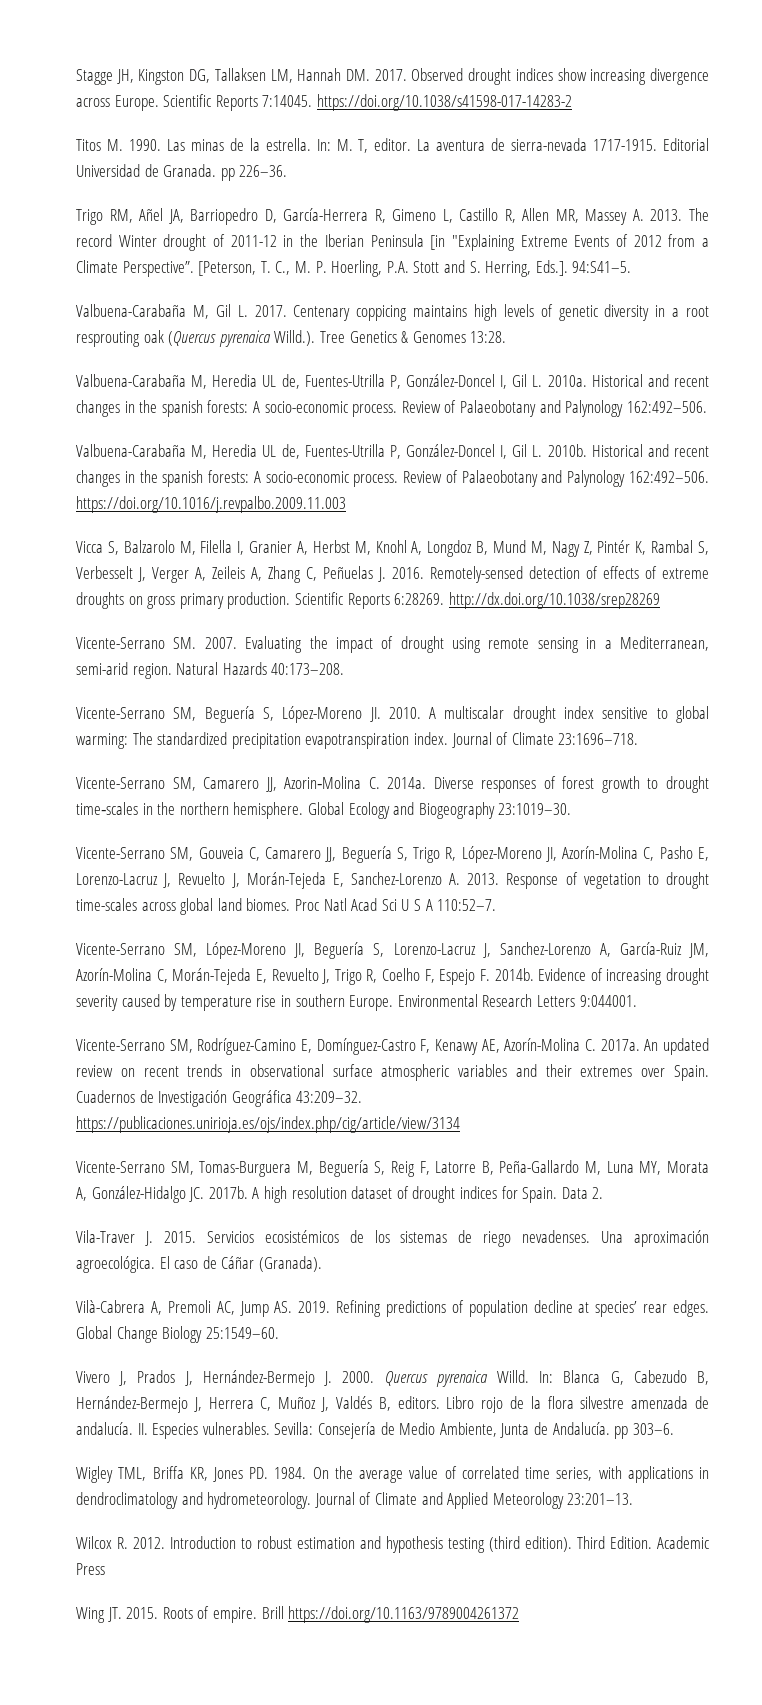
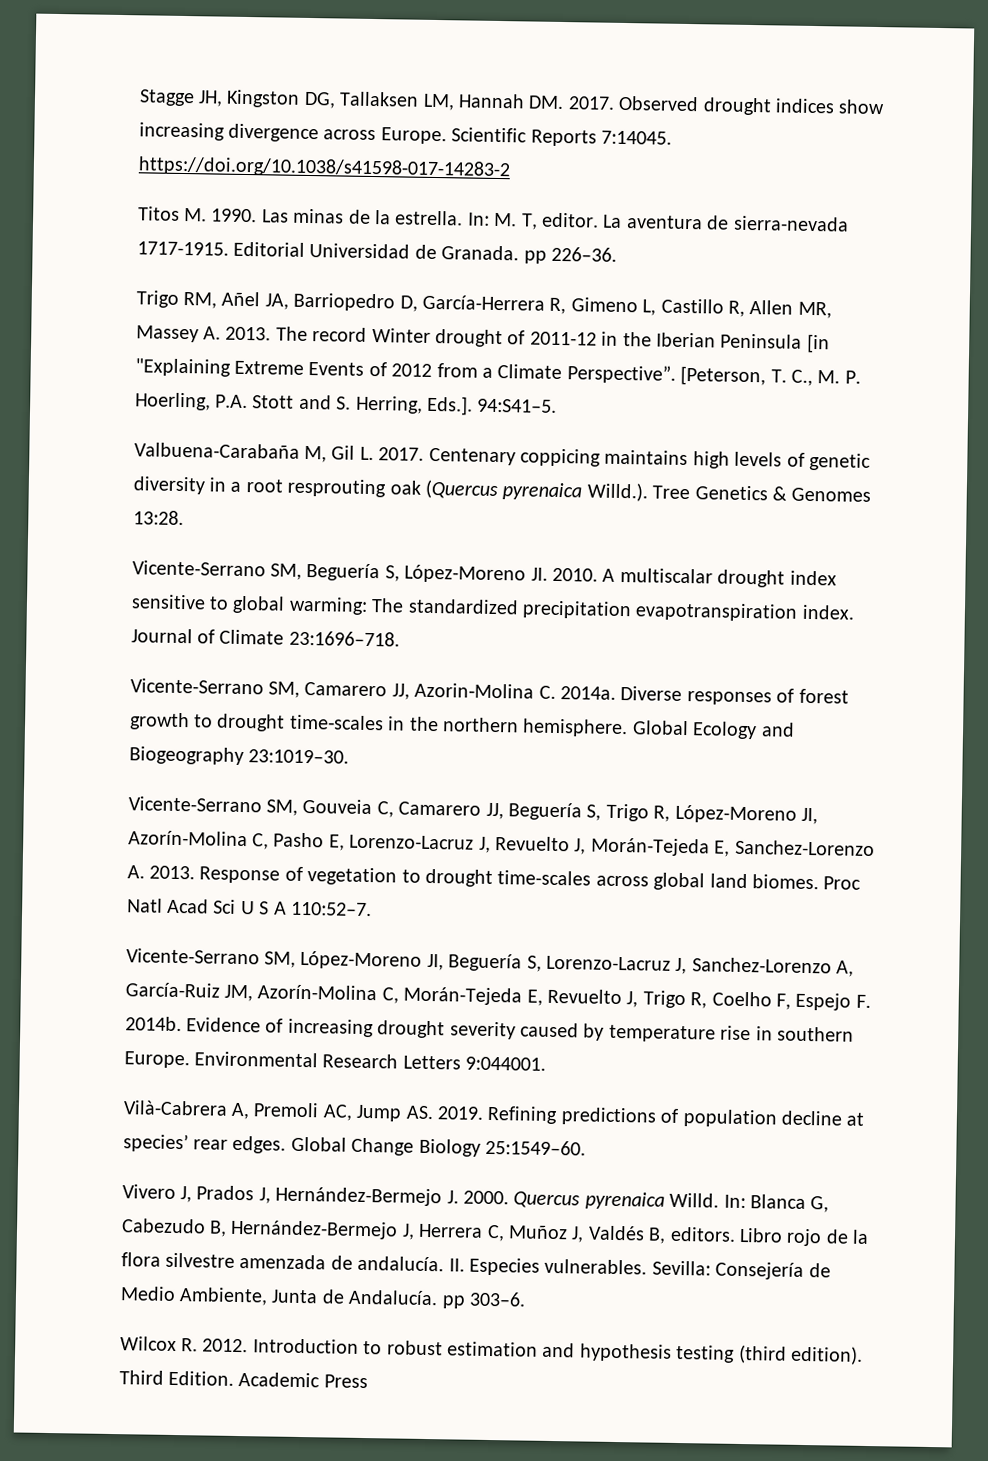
[76,374,710,389] [76,400,707,417] [76,444,710,459] [76,470,709,487] [76,496,347,513] [76,540,709,557] [76,566,709,583] [76,592,660,609] [76,636,709,653] [76,662,345,679] // Valbuena-Carabaña M, Heredia UL de, Fuentes-Utrilla P, González-Doncel I, Gil L. 2010a. Historical and recent changes in the spanish forests: A socio-economic process. Review of Palaeobotany and Palynology 162:492–506. // Valbuena-Carabaña M, Heredia UL de, Fuentes-Utrilla P, González-Doncel I, Gil L. 2010b. Historical and recent changes in the spanish forests: A socio-economic process. Review of Palaeobotany and Palynology 162:492–506. https://doi.org/10.1016/j.revpalbo.2009.11.003 // Vicca S, Balzarolo M, Filella I, Granier A, Herbst M, Knohl A, Longdoz B, Mund M, Nagy Z, Pintér K, Rambal S, Verbesselt J, Verger A, Zeileis A, Zhang C, Peñuelas J. 2016. Remotely-sensed detection of effects of extreme droughts on gross primary production. Scientific Reports 6:28269. http://dx.doi.org/10.1038/srep28269 // Vicente-Serrano SM. 2007. Evaluating the impact of drought using remote sensing in a Mediterranean, semi-arid region. Natural Hazards 40:173–208. -> (184, 518) none
[76,1038,710,1055] [76,1064,709,1081] [76,1090,363,1107] [76,1116,461,1133] [76,1160,709,1177] [76,1186,604,1203] [76,1230,710,1247] [76,1256,323,1273] // Vicente-Serrano SM, Rodríguez-Camino E, Domínguez-Castro F, Kenawy AE, Azorín-Molina C. 2017a. An updated review on recent trends in observational surface atmospheric variables and their extremes over Spain. Cuadernos de Investigación Geográfica 43:209–32. https://publicaciones.unirioja.es/ojs/index.php/cig/article/view/3134 // Vicente-Serrano SM, Tomas-Burguera M, Beguería S, Reig F, Latorre B, Peña-Gallardo M, Luna MY, Morata A, González-Hidalgo JC. 2017b. A high resolution dataset of drought indices for Spain. Data 2. // Vila-Traver J. 2015. Servicios ecosistémicos de los sistemas de riego nevadenses. Una aproximación agroecológica. El caso de Cáñar (Granada). -> (547, 1063) none
[76,1466,709,1483] [76,1492,634,1509] // Wigley TML, Briffa KR, Jones PD. 1984. On the average value of correlated time series, with applications in dendroclimatology and hydrometeorology. Journal of Climate and Applied Meteorology 23:201–13. -> (526, 1299) none
[76,1606,520,1623] // Wing JT. 2015. Roots of empire. Brill https://doi.org/10.1163/9789004261372 -> (368, 1381) none

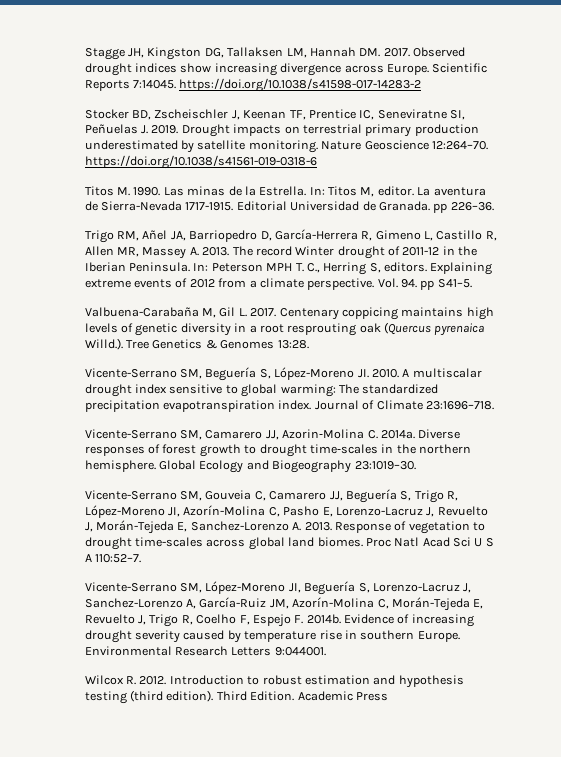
(511, 168) none -> [84,109,466,120] [84,124,479,137] [84,140,488,153] [84,155,317,169] // Stocker BD, Zscheischler J, Keenan TF, Prentice IC, Seneviratne SI, Peñuelas J. 2019. Drought impacts on terrestrial primary production underestimated by satellite monitoring. Nature Geoscience 12:264–70. https://doi.org/10.1038/s41561-019-0318-6
[395,210,538,230] estrella. In: M. T, -> [259,186,375,197] Estrella. In: Titos M,
[732,215,849,232] sierra-nevada -> [101,201,183,211] Sierra-Nevada
[720,333,830,354] [134,358,861,387] [134,392,558,416] Peninsula [in "Explaining Extreme Events of 2012 from a Climate Perspective”. [Peterson, T. C., M. P. Hoerling, P.A. Stott and S. Herring, Eds.]. 94:S41–5. -> [129,262,493,275] [84,278,472,290] Peninsula. In: Peterson MPH T. C., Herring S, editors. Explaining extreme events of 2012 from a climate perspective. Vol. 94. pp S41–5.
[122,1100,865,1128] [122,1133,586,1157] [121,1184,830,1213] [120,1218,870,1247] [120,1252,831,1280] [119,1286,526,1309] // Vilà-Cabrera A, Premoli AC, Jump AS. 2019. Refining predictions of population decline at species’ rear edges. Global Change Biology 25:1549–60. // Vivero J, Prados J, Hernández-Bermejo J. 2000. Quercus pyrenaica Willd. In: Blanca G, Cabezudo B, Hernández-Bermejo J, Herrera C, Muñoz J, Valdés B, editors. Libro rojo de la flora silvestre amenzada de andalucía. II. Especies vulnerables. Sevilla: Consejería de Medio Ambiente, Junta de Andalucía. pp 303–6. -> (326, 651) none

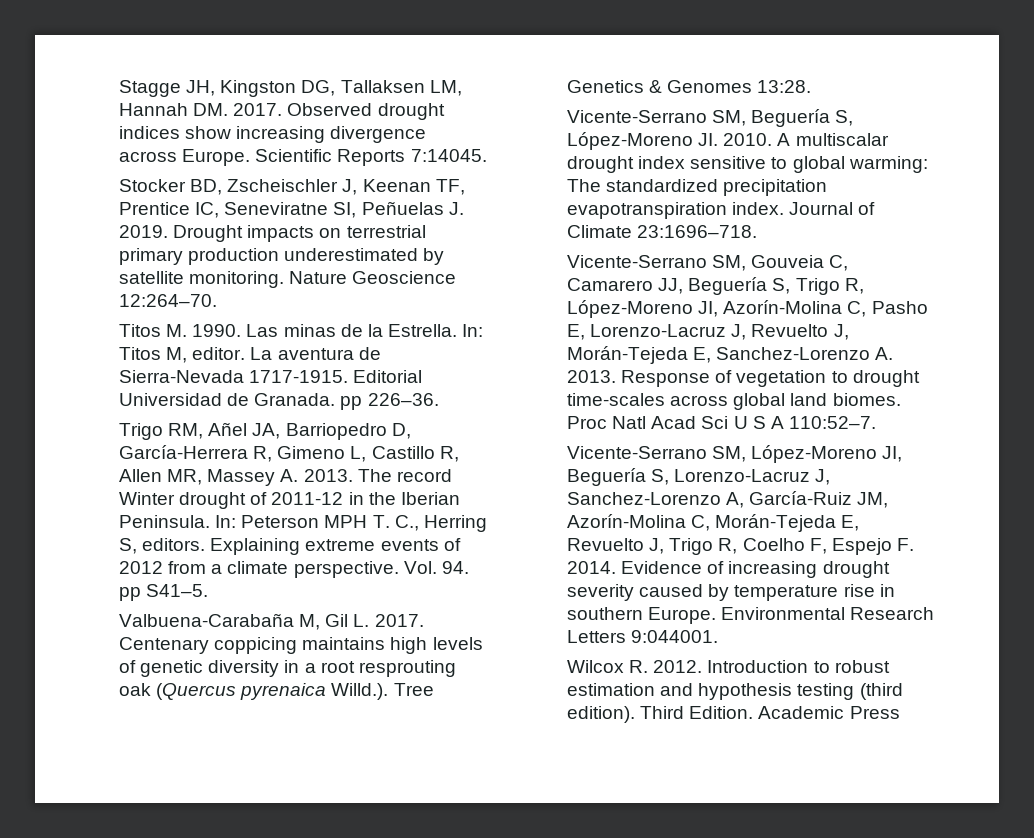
[179,78,422,92] https://doi.org/10.1038/s41598-017-14283-2 -> (487, 155) none
[84,155,317,169] https://doi.org/10.1038/s41561-019-0318-6 -> (218, 300) none
[84,429,461,440] [84,444,472,457] [84,460,416,473] // Vicente-Serrano SM, Camarero JJ, Azorin‐Molina C. 2014a. Diverse responses of forest growth to drought time‐scales in the northern hemisphere. Global Ecology and Biogeography 23:1019–30. -> (758, 231) none
[306,614,341,624] 2014b. -> [567,561,617,574] 2014.

